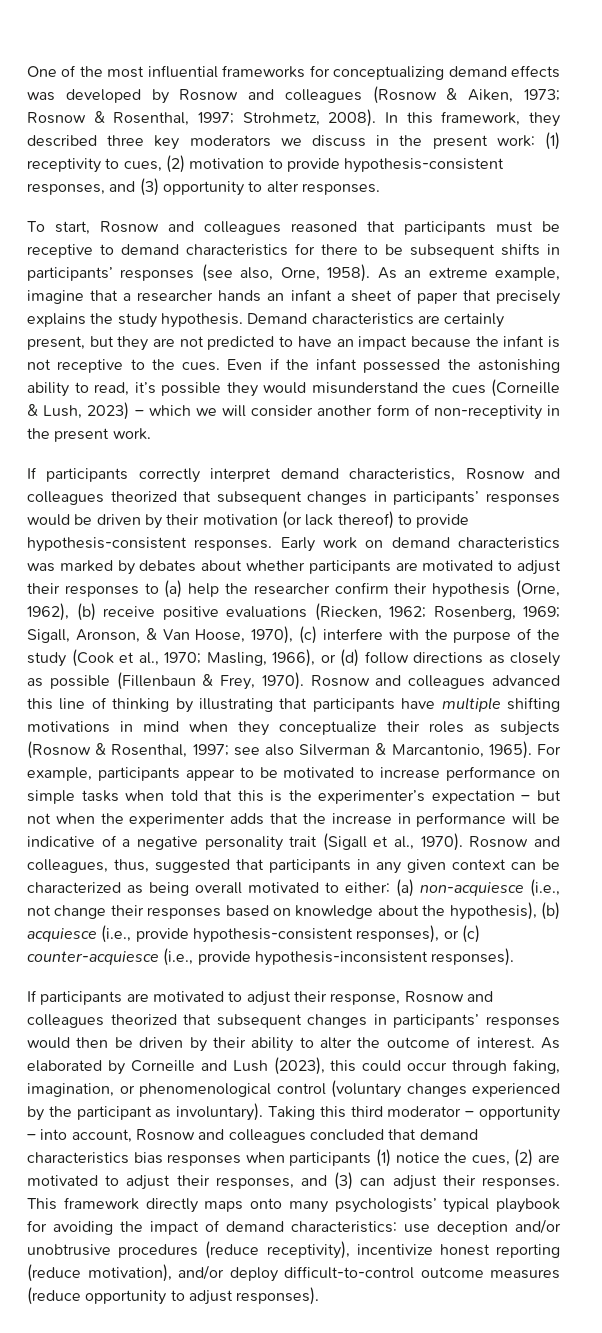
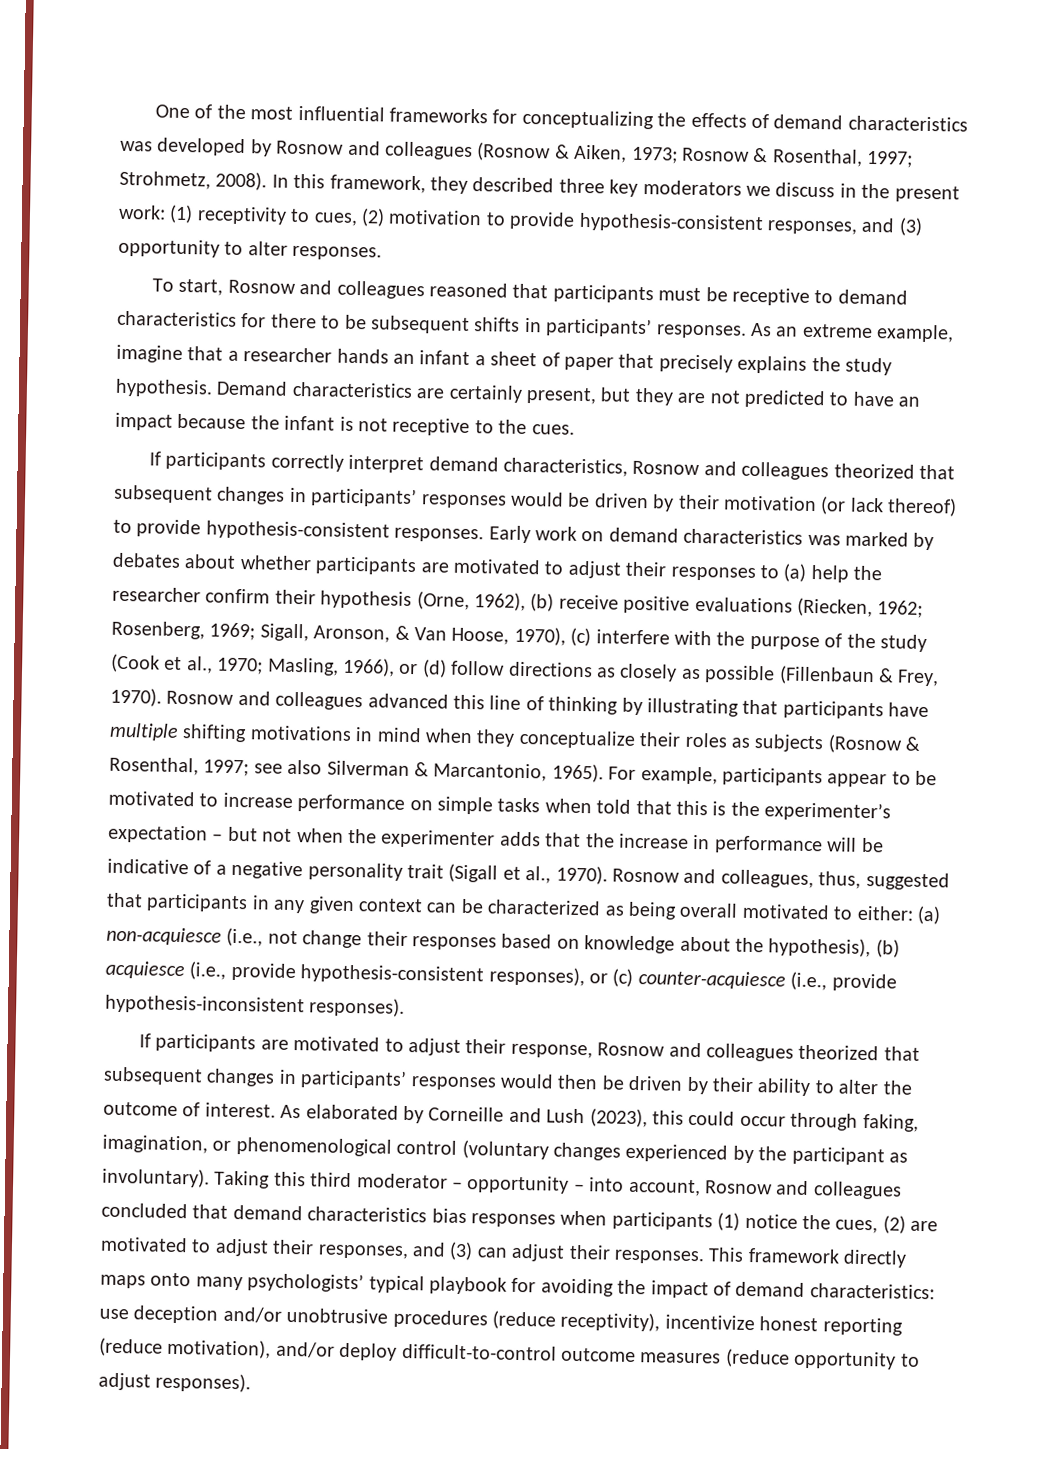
[448,65,560,78] demand effects -> [657,112,968,132] the effects of demand characteristics
[120,264,371,282] responses (see also, Orne, 1958). -> [655,324,747,339] responses.
[227,358,560,373] [27,379,560,397] [27,402,560,420] [27,428,151,442] Even if the infant possessed the astonishing ability to read, it’s possible they would misunderstand the cues (Corneille & Lush, 2023) – which we will consider another form of non-receptivity in the present work. -> (575, 429) none

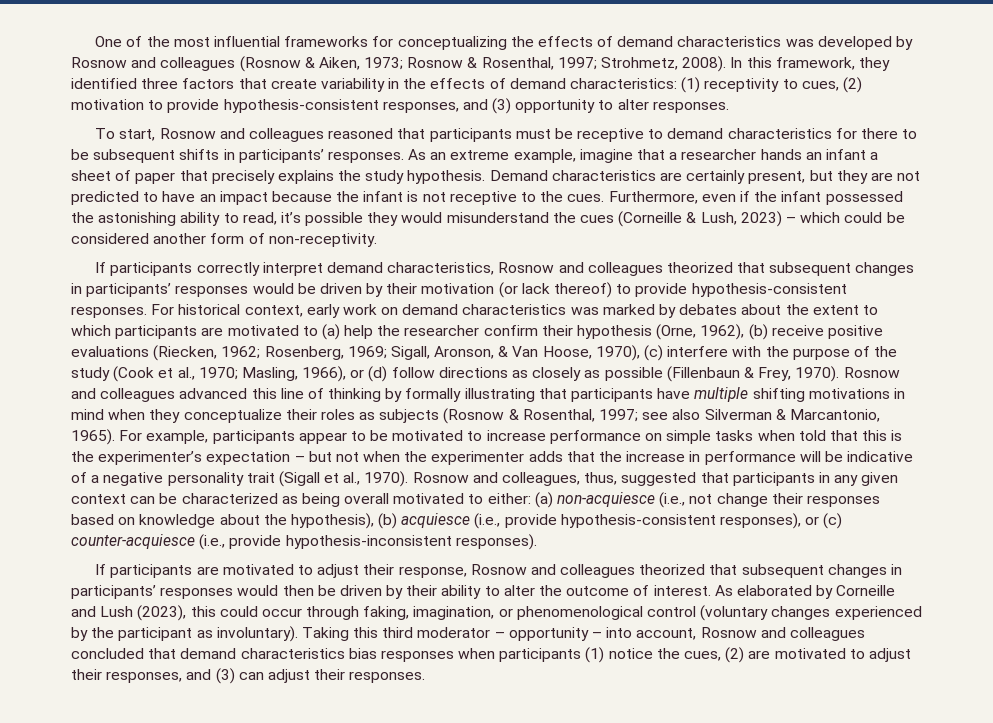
[472,177,960,203] [118,204,166,220] described three key moderators we discuss in the present work: -> [71,78,678,92] identified three factors that create variability in the effects of demand characteristics:
(575, 429) none -> [608,191,903,205] [71,211,905,227] [71,233,377,247] Furthermore, even if the infant possessed the astonishing ability to read, it’s possible they would misunderstand the cues (Corneille & Lush, 2023) – which could be considered another form of non-receptivity.
[488,525,531,544] Early -> [151,304,340,318] For historical context, early
[239,555,756,582] whether participants are motivated to adjust their responses -> [785,304,878,315] [71,325,299,339] the extent to which participants are motivated
(643, 706) none -> [405,388,462,402] formally
[708,1247,908,1268] [100,1272,935,1300] [99,1305,903,1336] [99,1337,920,1370] [98,1372,252,1393] This framework directly maps onto many psychologists’ typical playbook for avoiding the impact of demand characteristics: use deception and/or unobtrusive procedures (reduce receptivity), incentivize honest reporting (reduce motivation), and/or deploy difficult-to-control outcome measures (reduce opportunity to adjust responses). -> (426, 677) none

